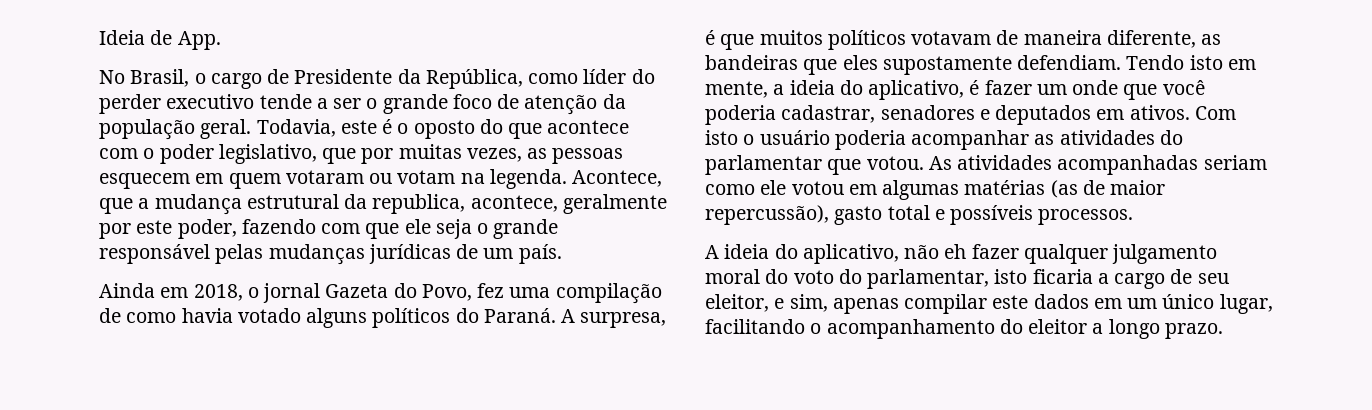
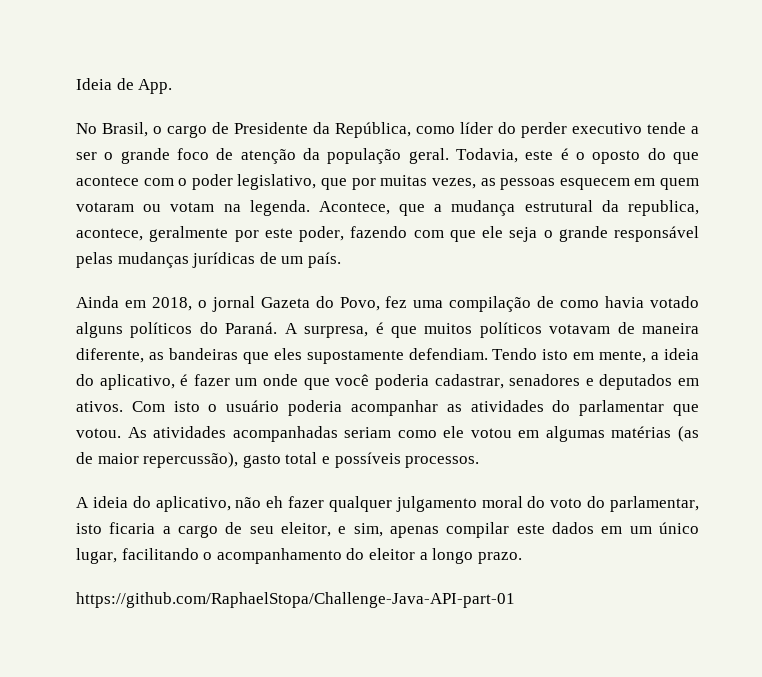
(1223, 331) none -> [76,592,515,608] // https://github.com/RaphaelStopa/Challenge-Java-API-part-01

